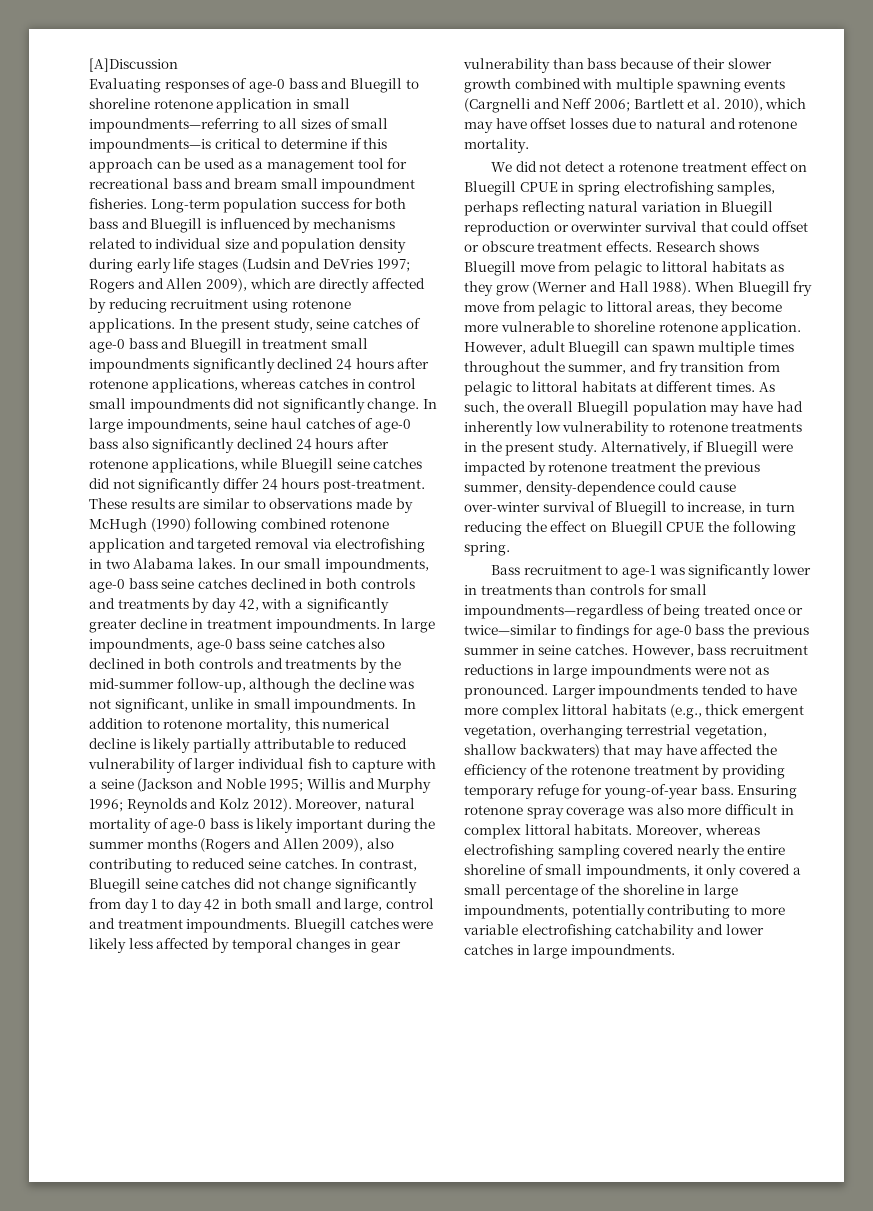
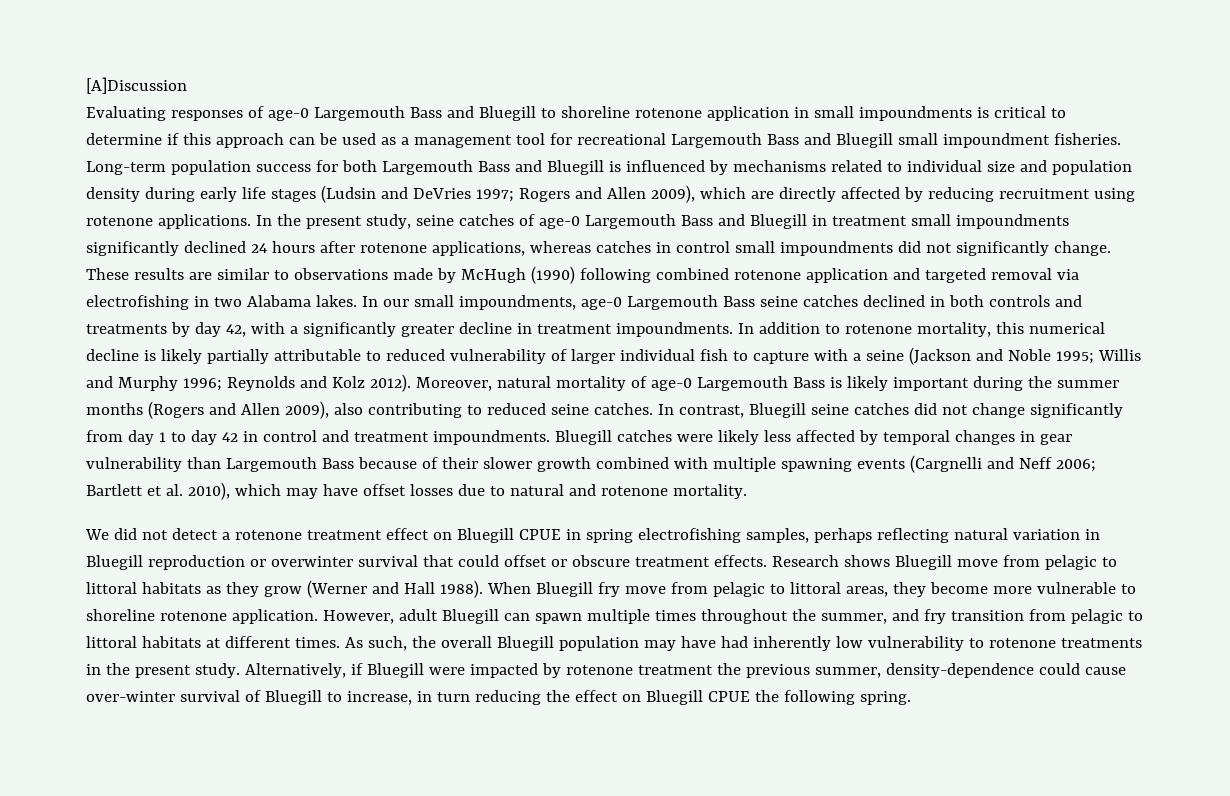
[288,78,318,89] bass -> [313,106,442,121] Largemouth Bass
[89,118,389,133] [89,138,211,153] impoundments—referring to all sizes of small impoundments—is -> [858,106,989,121] impoundments is
[172,178,277,189] bass and bream -> [670,133,893,148] Largemouth Bass and Bluegill
[89,218,118,229] bass -> [381,160,510,175] Largemouth Bass
[128,338,158,349] bass -> [584,214,713,229] Largemouth Bass
[422,399,437,409] [89,418,411,433] [89,438,389,453] [89,458,423,473] [89,478,425,493] In large impoundments, seine haul catches of age-0 bass also significantly declined 24 hours after rotenone applications, while Bluegill seine catches did not significantly differ 24 hours post-treatment. -> (1111, 248) none
[128,578,158,589] bass -> [626,295,755,310] Largemouth Bass
[400,618,435,633] [89,638,386,653] [89,658,401,673] [89,678,415,693] [89,698,416,713] large impoundments, age-0 bass seine catches also declined in both controls and treatments by the mid-summer follow-up, although the decline was not significant, unlike in small impoundments. In -> (754, 328) none
[209,818,239,829] bass -> [696,376,825,391] Largemouth Bass
[240,898,383,913] both small and large, -> (258, 436) none
[587,58,617,69] bass -> [225,457,354,472] Largemouth Bass
[491,564,812,579] [464,584,708,595] [464,604,804,619] [464,624,809,639] [464,644,808,657] [464,664,769,679] [464,684,798,699] [464,704,804,719] [463,724,767,739] [464,744,777,759] [464,764,785,779] [464,784,798,799] [464,804,794,819] [464,824,760,839] [464,844,786,859] [464,864,801,879] [464,884,738,899] [464,904,785,919] [463,924,764,939] [464,944,675,959] // Bass recruitment to age-1 was significantly lower in treatments than controls for small impoundments—regardless of being treated once or twice—similar to findings for age-0 bass the previous summer in seine catches. However, bass recruitment reductions in large impoundments were not as pronounced. Larger impoundments tended to have more complex littoral habitats (e.g., thick emergent vegetation, overhanging terrestrial vegetation, shallow backwaters) that may have affected the efficiency of the rotenone treatment by providing temporary refuge for young-of-year bass. Ensuring rotenone spray coverage was also more difficult in complex littoral habitats. Moreover, whereas electrofishing sampling covered nearly the entire shoreline of small impoundments, it only covered a small percentage of the shoreline in large impoundments, potentially contributing to more variable electrofishing catchability and lower catches in large impoundments. -> (911, 698) none

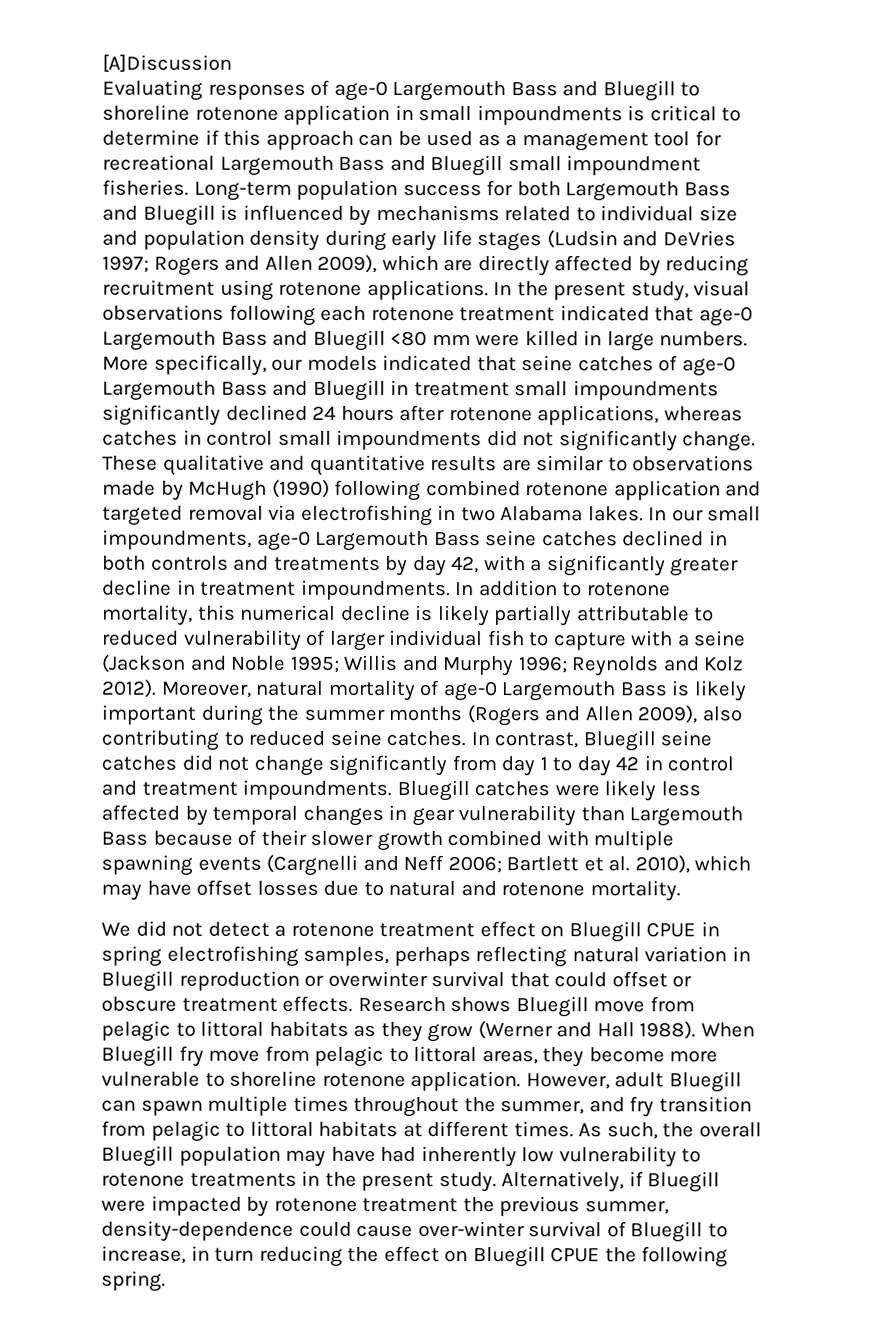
(411, 221) none -> [693,280,751,297] [102,304,753,327] [102,329,749,352] [102,354,517,376] visual observations following each rotenone treatment indicated that age-0 Largemouth Bass and Bluegill <80 mm were killed in large numbers. More specifically, our models indicated that
(129, 274) none -> [162,454,426,476] qualitative and quantitative

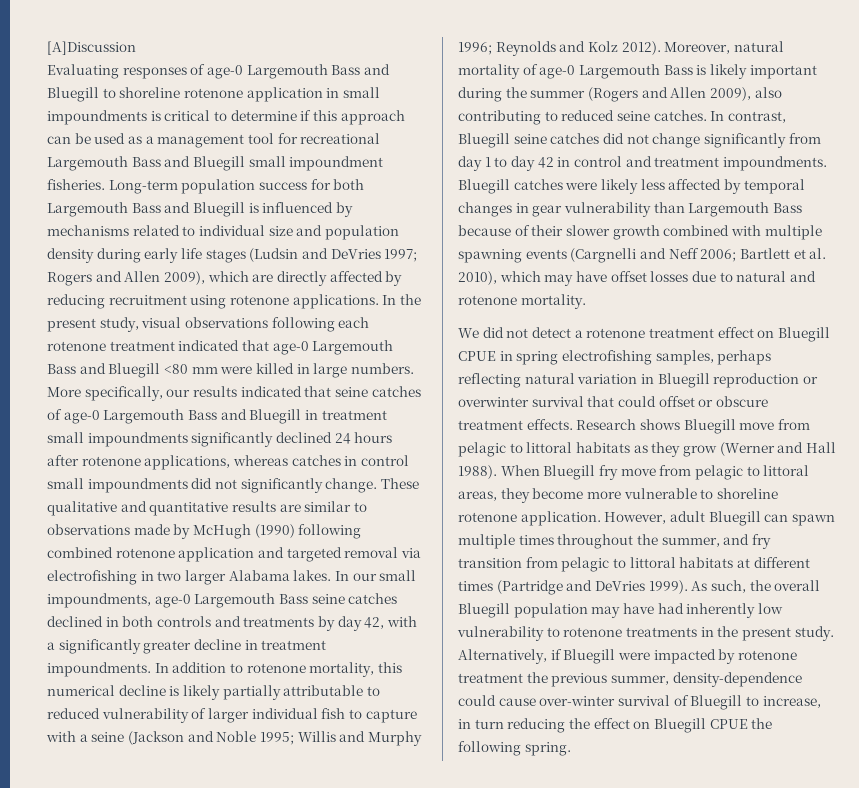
[306,355,378,371] models -> [192,386,237,397] results
(496, 514) none -> [184,570,226,585] larger
[388,705,463,722] months -> (586, 94) none
[513,1121,574,1138] times. -> [458,580,688,595] times (Partridge and DeVries 1999).

